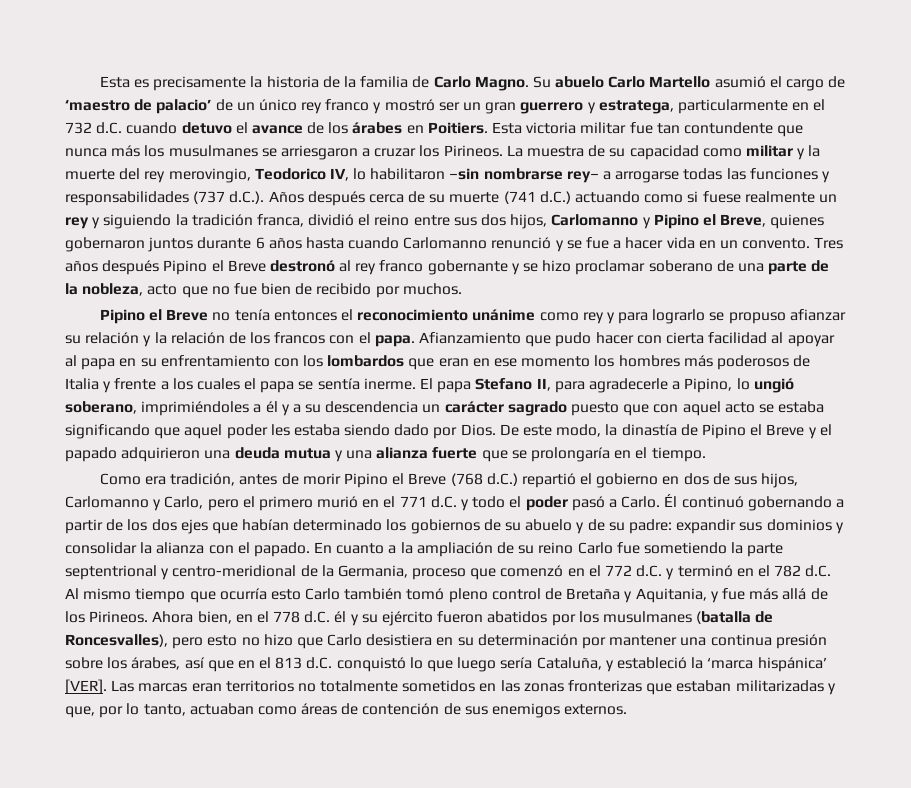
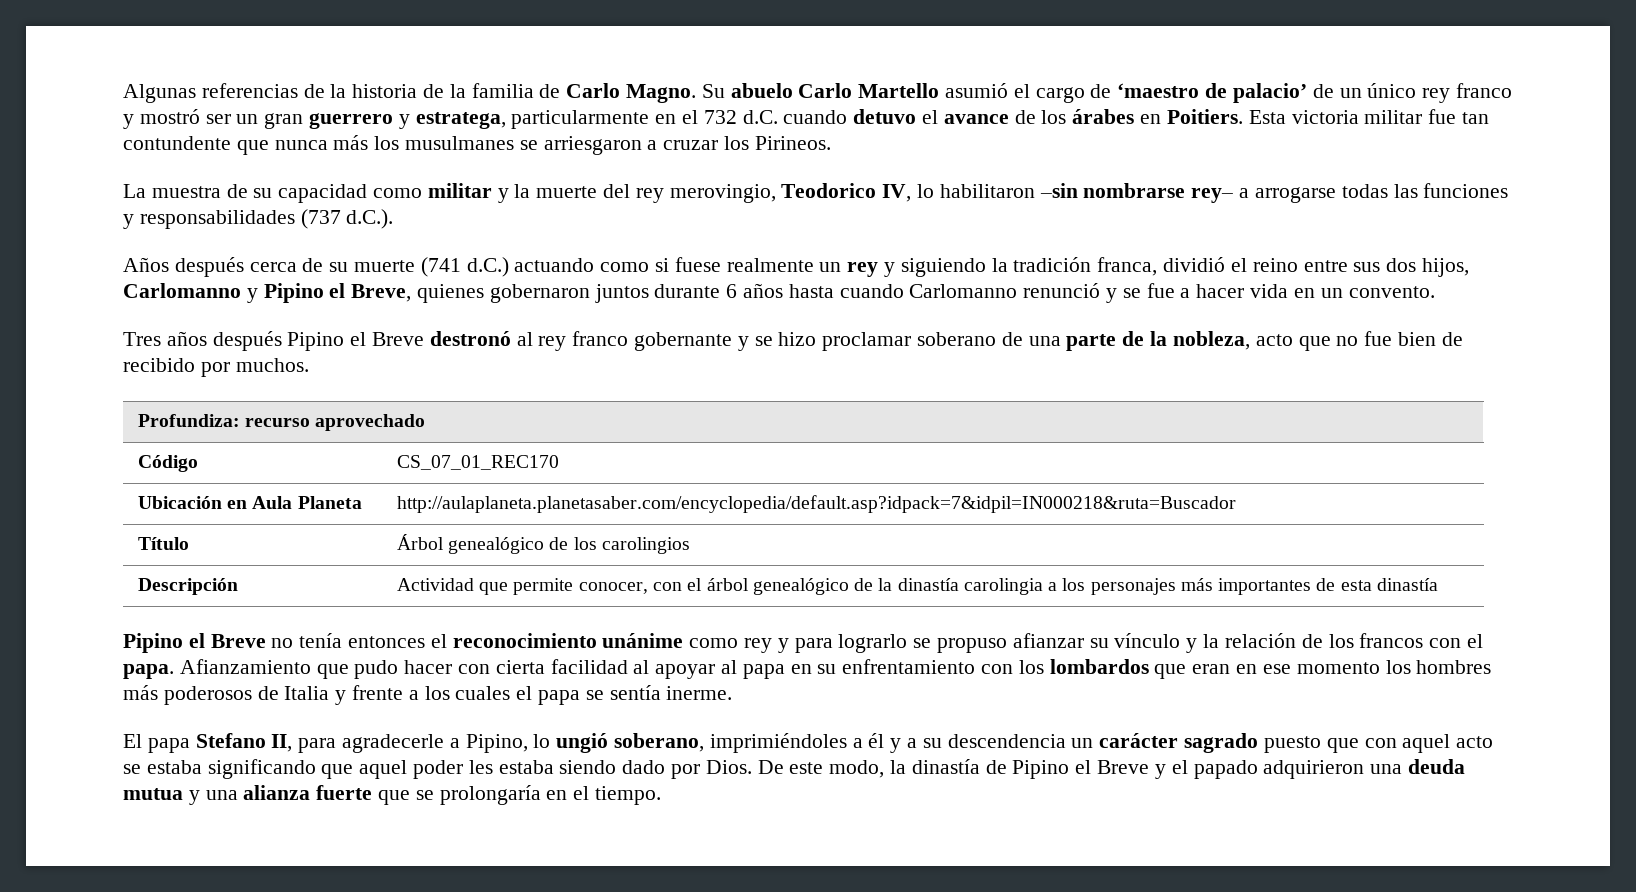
[99,76,247,91] Esta es precisamente -> [123,83,325,103] Algunas referencias de
(503, 151) none -> (831, 143) //
(265, 197) none -> (394, 219) //
(811, 243) none -> (1435, 292) //
(462, 289) none -> [137,414,426,431] [137,455,198,472] [396,455,559,470] [137,496,362,509] [396,495,1236,513] [137,537,189,550] [396,534,690,554] [137,578,238,595] [396,578,1438,595] // Profundiza: recurso aprovechado // Código | CS_07_01_REC170 // Ubicación en Aula Planeta | http://aulaplaneta.planetasaber.com/encyclopedia/default.asp?idpack=7&idpil=IN000218&ruta=Buscador // Título | Árbol genealógico de los carolingios // Descripción | Actividad que permite conocer, con el árbol genealógico de la dinastía carolingia a los personajes más importantes de esta dinastía
[85,332,140,344] relación -> [1114,633,1181,648] vínculo
(416, 384) none -> (733, 693) //
[99,473,799,488] [65,494,844,511] [65,519,844,534] [65,542,784,557] [65,565,832,580] [65,588,828,603] [65,611,774,626] [65,634,827,649] [65,657,827,672] [65,679,836,695] [65,703,628,718] // Como era tradición, antes de morir Pipino el Breve (768 d.C.) repartió el gobierno en dos de sus hijos, Carlomanno y Carlo, pero el primero murió en el 771 d.C. y todo el poder pasó a Carlo. Él continuó gobernando a partir de los dos ejes que habían determinado los gobiernos de su abuelo y de su padre: expandir sus dominios y consolidar la alianza con el papado. En cuanto a la ampliación de su reino Carlo fue sometiendo la parte septentrional y centro-meridional de la Germania, proceso que comenzó en el 772 d.C. y terminó en el 782 d.C. Al mismo tiempo que ocurría esto Carlo también tomó pleno control de Bretaña y Aquitania, y fue más allá de los Pirineos. Ahora bien, en el 778 d.C. él y su ejército fueron abatidos por los musulmanes (batalla de Roncesvalles), pero esto no hizo que Carlo desistiera en su determinación por mantener una continua presión sobre los árabes, así que en el 813 d.C. conquistó lo que luego sería Cataluña, y estableció la ‘marca hispánica’ [VER]. Las marcas eran territorios no totalmente sometidos en las zonas fronterizas que estaban militarizadas y que, por lo tanto, actuaban como áreas de contención de sus enemigos externos. -> (662, 795) none

